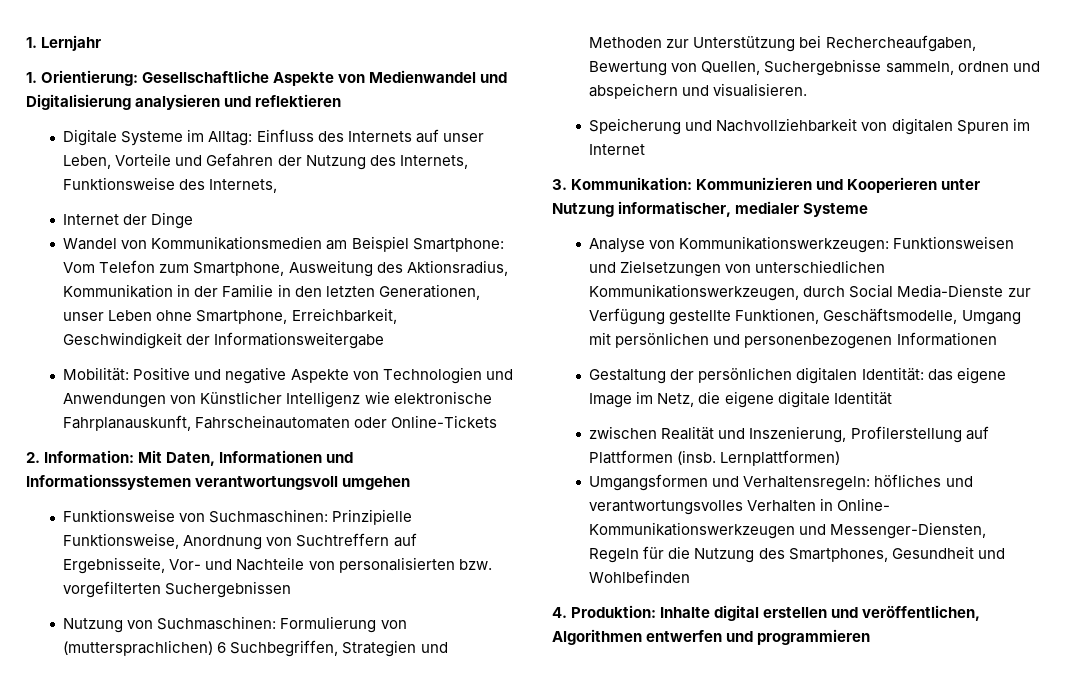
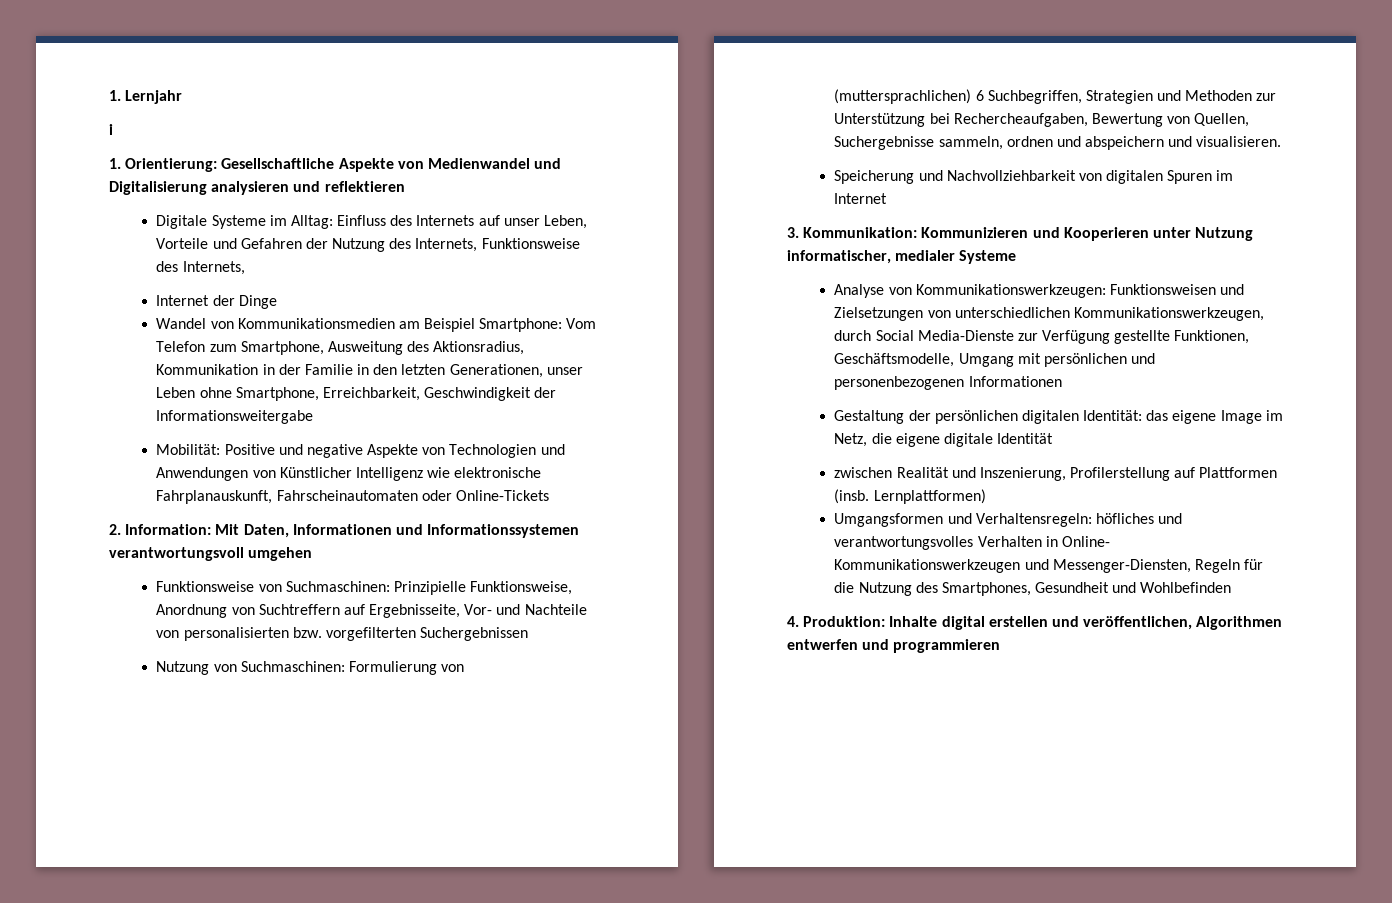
(102, 43) none -> [109,124,113,135] // i

